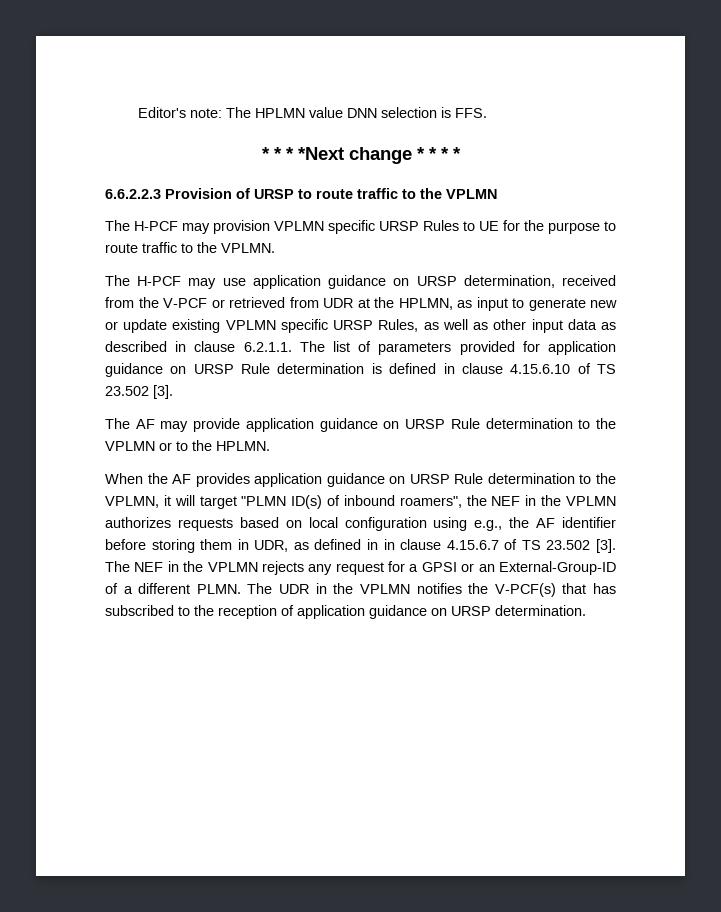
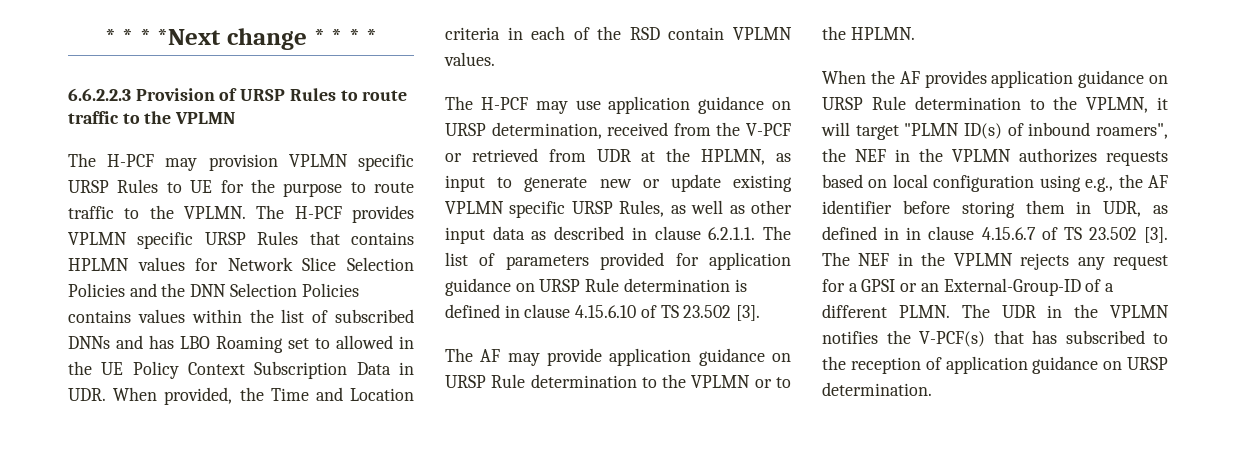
[137,107,487,118] Editor's note: The HPLMN value DNN selection is FFS. // -> (104, 37) none
(294, 194) none -> [289,88,336,101] Rules
(275, 248) none -> [256,205,414,223] [68,231,414,249] [68,257,414,271] [68,283,359,297] [68,309,414,323] [68,335,414,353] [68,361,414,379] [68,387,414,405] [445,26,792,40] [444,52,495,66] The H-PCF provides VPLMN specific URSP Rules that contains HPLMN values for Network Slice Selection Policies and the DNN Selection Policies contains values within the list of subscribed DNNs and has LBO Roaming set to allowed in the UE Policy Context Subscription Data in UDR. When provided, the Time and Location criteria in each of the RSD contain VPLMN values.

